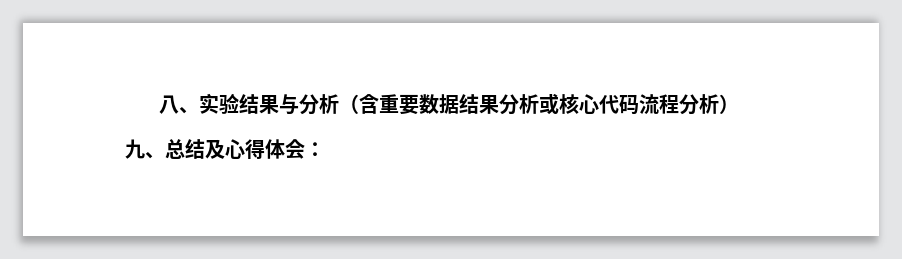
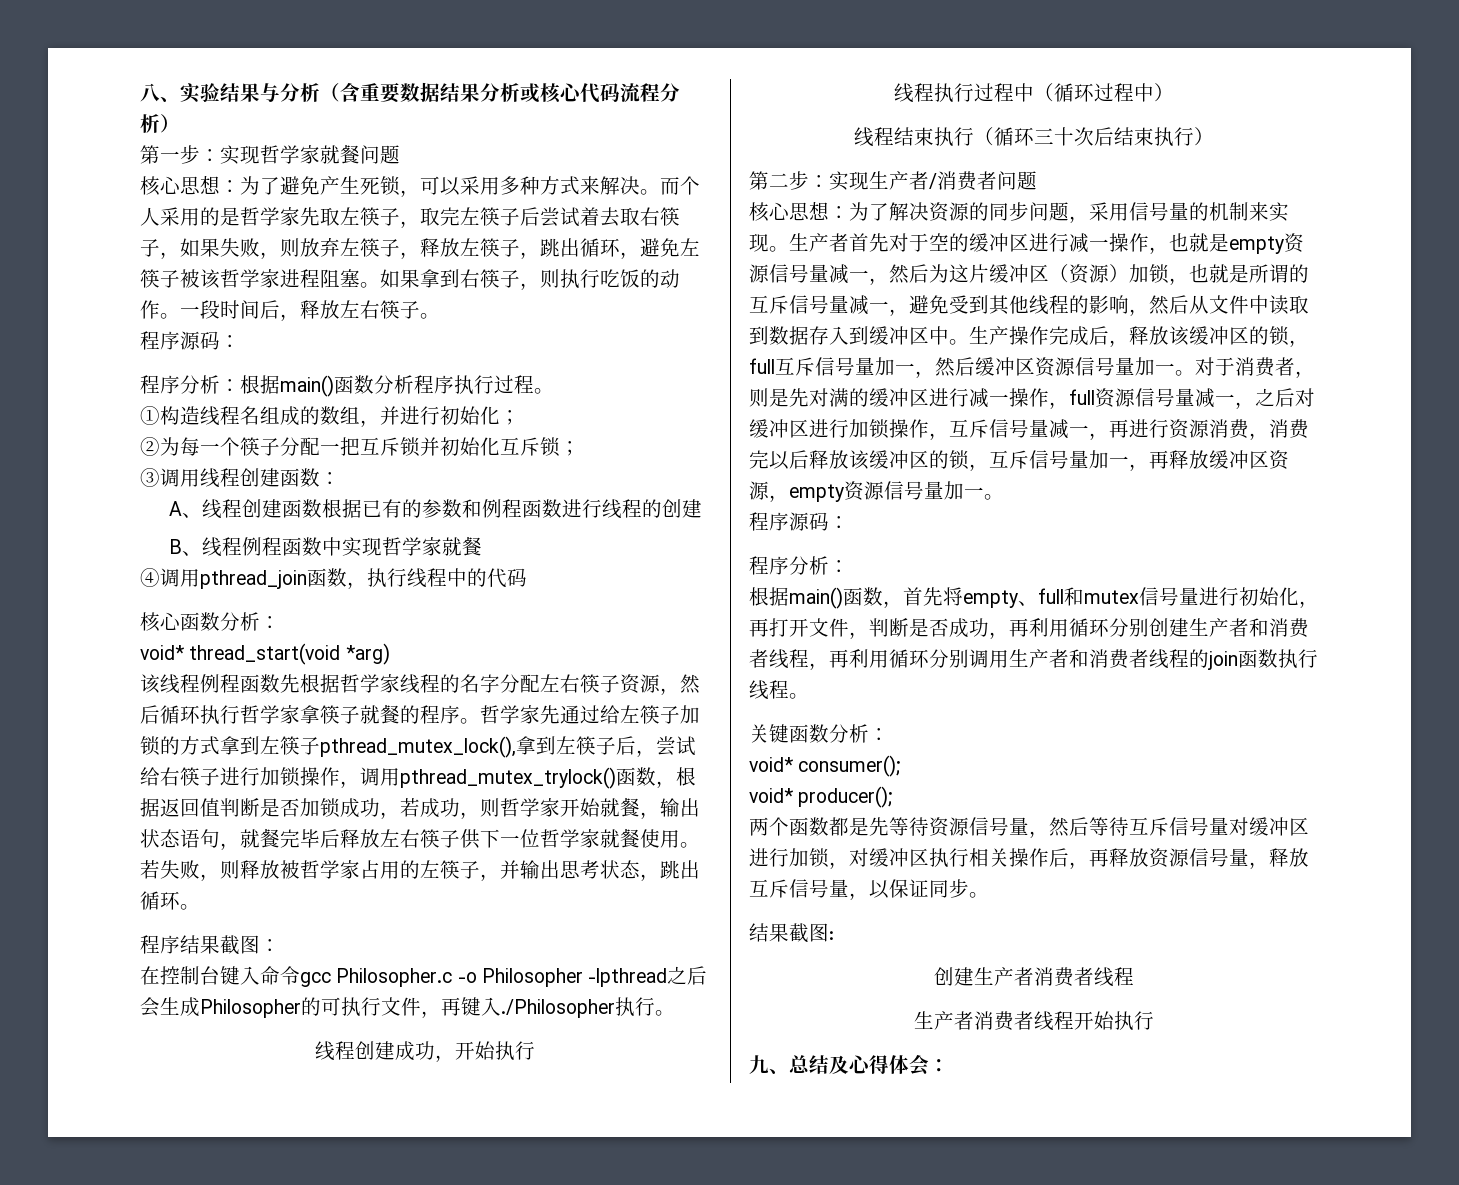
(740, 104) none -> [140,144,400,165] [140,175,700,197] [140,207,680,228] [140,237,700,259] [140,269,680,290] [140,300,440,321] [140,331,240,350] [140,375,554,397] [140,406,520,427] [140,437,580,457] [140,468,340,488] [169,499,703,519] [169,536,483,557] [140,568,527,589] [140,612,280,632] [140,643,390,665] [140,674,700,695] [140,704,700,725] [140,736,696,758] [140,767,696,789] [140,797,700,819] [140,828,700,850] [140,860,700,881] [140,891,200,910] [140,935,280,955] [140,966,708,987] [140,997,675,1018] [315,1041,535,1062] [894,83,1174,103] [854,127,1214,147] [749,171,1037,191] [749,201,1289,223] [749,233,1304,254] [749,264,1309,285] [749,295,1309,316] [749,326,1309,347] [749,357,1315,378] [749,388,1315,409] [749,419,1309,440] [749,450,1289,471] [749,481,1004,502] [749,512,849,531] [749,556,849,575] [749,587,1319,609] [749,618,1309,639] [749,649,1318,670] [749,680,809,700] [749,724,889,743] [749,755,901,777] [749,786,893,808] [749,817,1309,838] [749,848,1309,869] [749,879,989,900] [749,923,834,943] [934,967,1134,987] [914,1011,1154,1031] // 第一步：实现哲学家就餐问题 // 核心思想：为了避免产生死锁，可以采用多种方式来解决。而个人采用的是哲学家先取左筷子，取完左筷子后尝试着去取右筷子，如果失败，则放弃左筷子，释放左筷子，跳出循环，避免左筷子被该哲学家进程阻塞。如果拿到右筷子，则执行吃饭的动作。一段时间后，释放左右筷子。 // 程序源码： // 程序分析：根据main()函数分析程序执行过程。 // ①构造线程名组成的数组，并进行初始化； // ②为每一个筷子分配一把互斥锁并初始化互斥锁； // ③调用线程创建函数： // A、线程创建函数根据已有的参数和例程函数进行线程的创建 // B、线程例程函数中实现哲学家就餐 // ④调用pthread_join函数，执行线程中的代码 // 核心函数分析： // void* thread_start(void *arg) // 该线程例程函数先根据哲学家线程的名字分配左右筷子资源，然后循环执行哲学家拿筷子就餐的程序。哲学家先通过给左筷子加锁的方式拿到左筷子pthread_mutex_lock(),拿到左筷子后，尝试给右筷子进行加锁操作，调用pthread_mutex_trylock()函数，根据返回值判断是否加锁成功，若成功，则哲学家开始就餐，输出状态语句，就餐完毕后释放左右筷子供下一位哲学家就餐使用。若失败，则释放被哲学家占用的左筷子，并输出思考状态，跳出循环。 // 程序结果截图： // 在控制台键入命令gcc Philosopher.c -o Philosopher -lpthread之后会生成Philosopher的可执行文件，再键入./Philosopher执行。 // 线程创建成功，开始执行 // 线程执行过程中（循环过程中） // 线程结束执行（循环三十次后结束执行） // 第二步：实现生产者/消费者问题 // 核心思想：为了解决资源的同步问题，采用信号量的机制来实现。生产者首先对于空的缓冲区进行减一操作，也就是empty资源信号量减一，然后为这片缓冲区（资源）加锁，也就是所谓的互斥信号量减一，避免受到其他线程的影响，然后从文件中读取到数据存入到缓冲区中。生产操作完成后，释放该缓冲区的锁，full互斥信号量加一，然后缓冲区资源信号量加一。对于消费者，则是先对满的缓冲区进行减一操作，full资源信号量减一，之后对缓冲区进行加锁操作，互斥信号量减一，再进行资源消费，消费完以后释放该缓冲区的锁，互斥信号量加一，再释放缓冲区资源，empty资源信号量加一。 // 程序源码： // 程序分析： // 根据main()函数，首先将empty、full和mutex信号量进行初始化，再打开文件，判断是否成功，再利用循环分别创建生产者和消费者线程，再利用循环分别调用生产者和消费者线程的join函数执行线程。 // 关键函数分析： // void* consumer(); // void* producer(); // 两个函数都是先等待资源信号量，然后等待互斥信号量对缓冲区进行加锁，对缓冲区执行相关操作后，再释放资源信号量，释放互斥信号量，以保证同步。 // 结果截图: // 创建生产者消费者线程 // 生产者消费者线程开始执行

